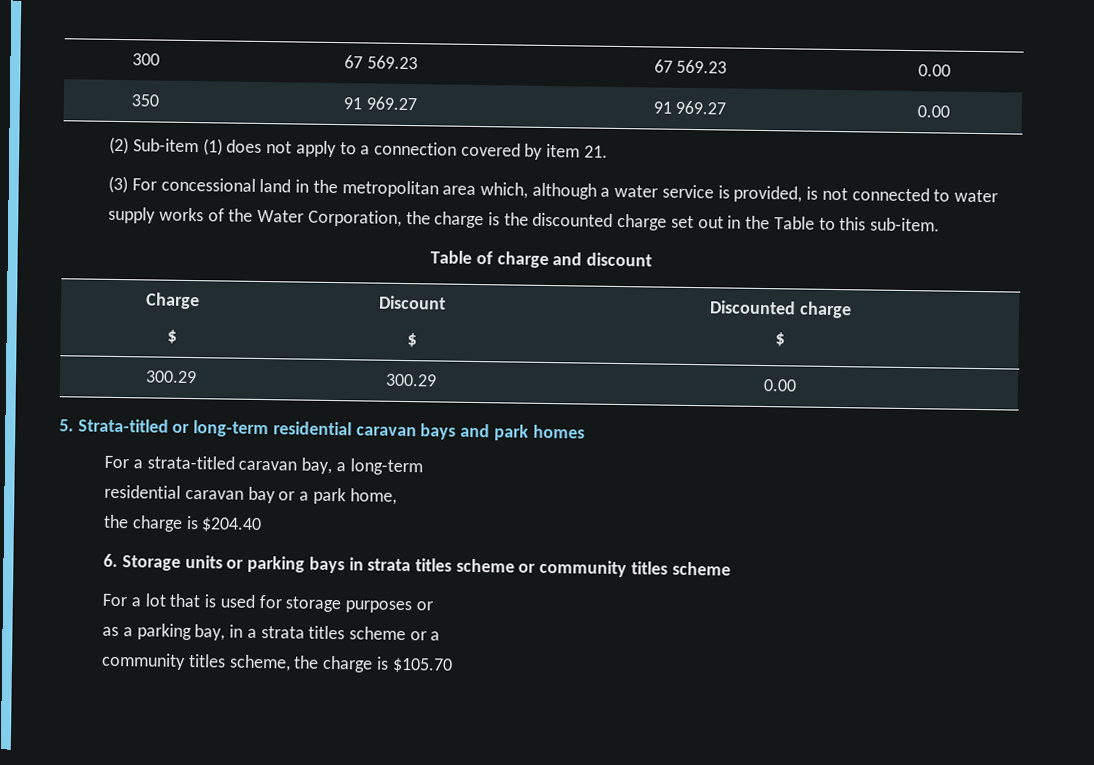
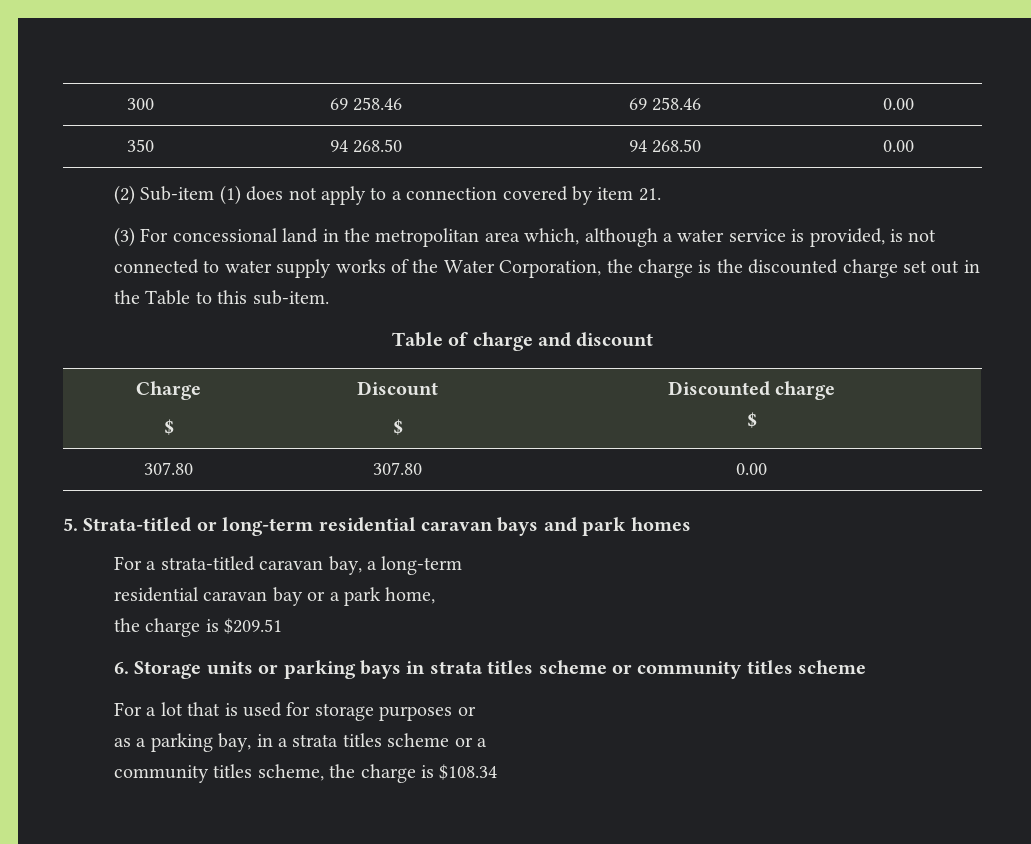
[344,55,418,70] [653,59,728,74] [917,64,951,77] [130,94,159,107] [343,96,417,111] [652,100,727,115] 67 569.23 | 67 569.23 | 0.00 // 350 | 91 969.27 | 91 969.27 -> [329,97,403,111] [628,97,702,111] [882,98,914,110] [126,139,154,152] [329,139,403,153] [628,139,702,153] 69 258.46 | 69 258.46 | 0.00 // 350 | 94 268.50 | 94 268.50
[145,370,197,384] [385,373,437,387] 300.29 | 300.29 -> [144,462,193,475] [373,462,422,475] 307.80 | 307.80
[201,517,263,533] $204.40 -> [224,618,283,634] $209.51
[391,657,453,673] $105.70 -> [439,764,498,780] $108.34

